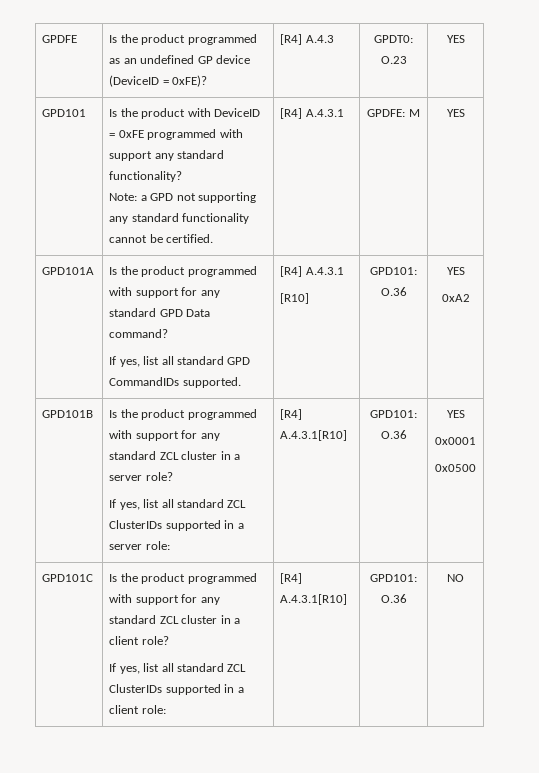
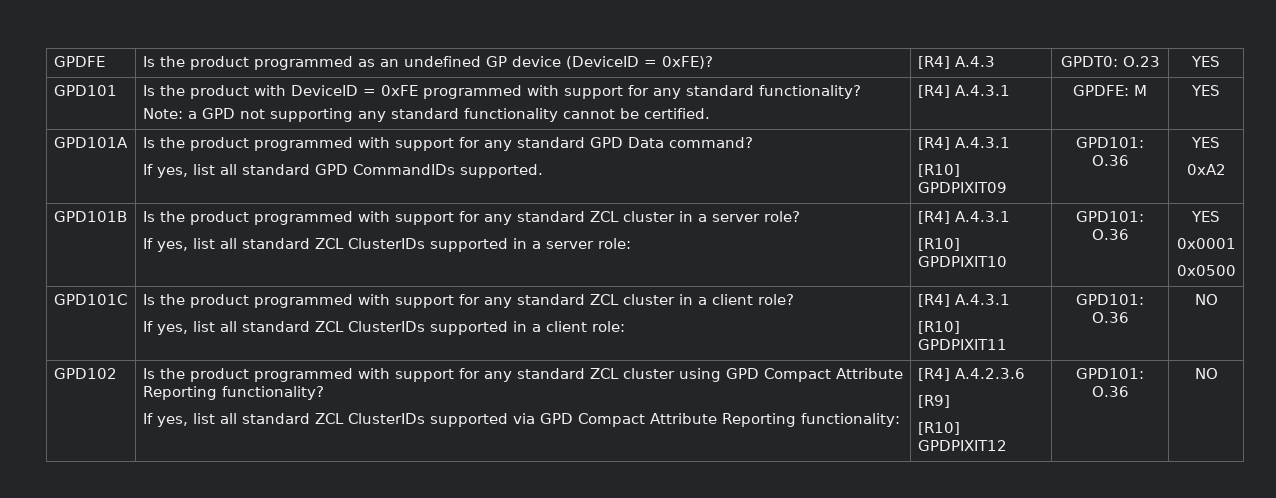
(153, 156) none -> [627,85,649,96] for
(310, 298) none -> [917,182,1007,193] GPDPIXIT09
[280,430,348,441] A.4.3.1[R10] -> [954,211,1010,222] [917,238,960,251] [917,256,1007,267] A.4.3.1 // [R10] GPDPIXIT10
[280,594,348,605] [370,574,417,582] [380,594,407,603] [447,574,464,582] A.4.3.1[R10] | GPD101: O.36 | NO -> [954,294,1010,305] [917,321,960,334] [917,339,1007,350] [1076,294,1144,305] [1091,312,1129,323] [1194,294,1218,305] [53,368,117,379] [142,368,903,382] [142,386,324,400] [142,413,900,427] [917,368,1025,381] [917,395,950,408] [917,422,960,435] [917,440,1007,451] [1076,368,1144,379] [1091,386,1129,397] [1194,368,1218,379] A.4.3.1 // [R10] GPDPIXIT11 | GPD101: O.36 | NO // GPD102 | Is the product programmed with support for any standard ZCL cluster using GPD Compact Attribute Reporting functionality? // If yes, list all standard ZCL ClusterIDs supported via GPD Compact Attribute Reporting functionality: | [R4] A.4.2.3.6 // [R9] // [R10] GPDPIXIT12 | GPD101: O.36 | NO

